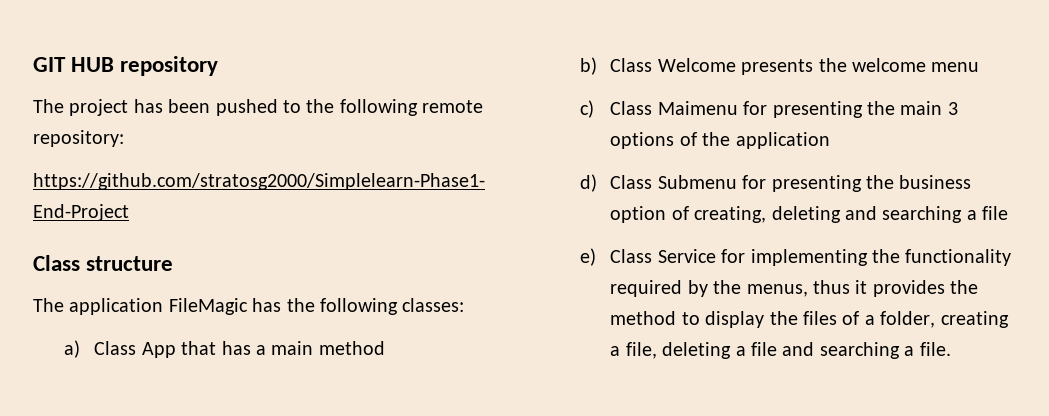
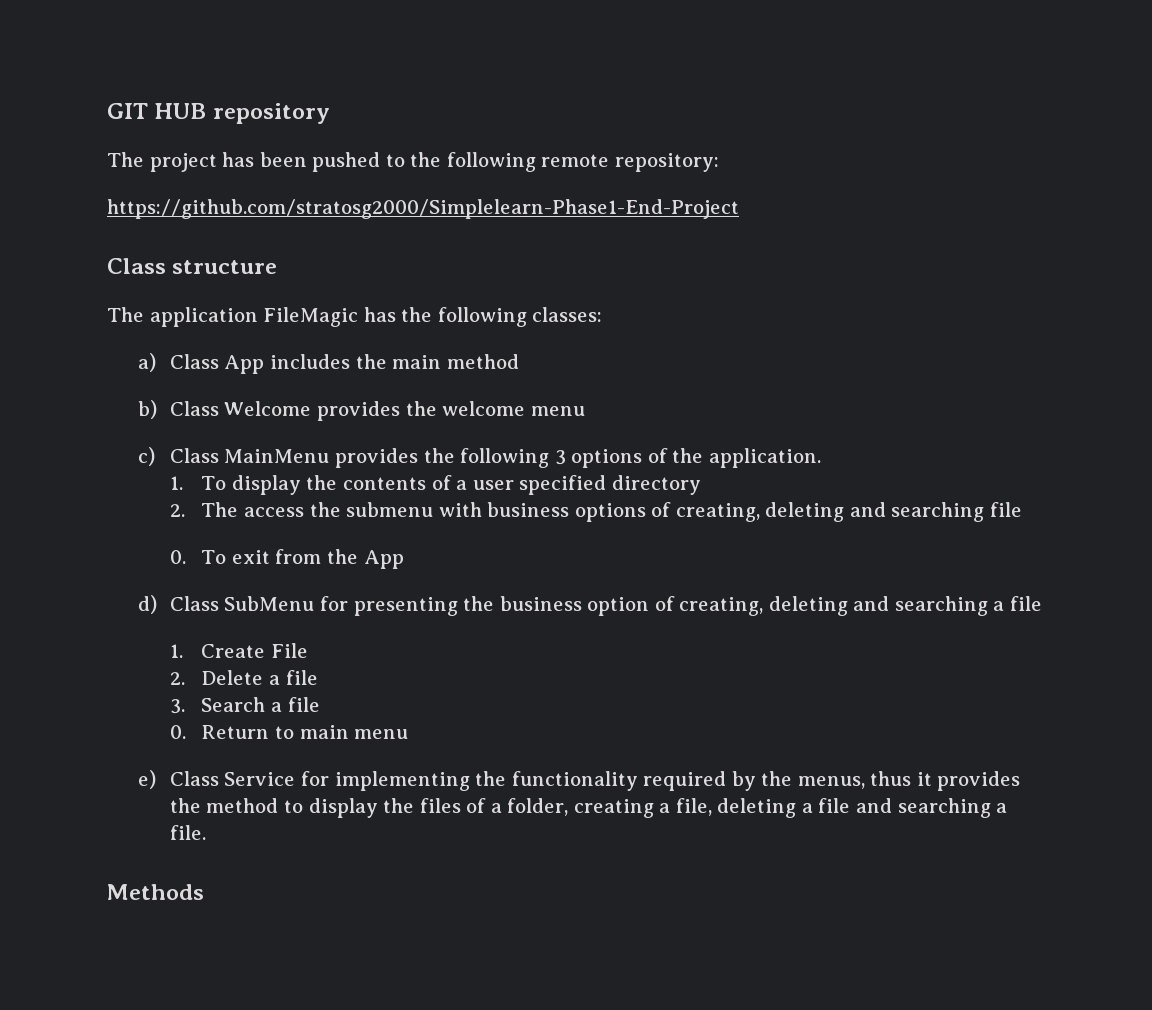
[181,341,267,355] that has a -> [270,354,387,369] includes the
[741,59,814,75] presents -> [317,401,401,421] provides
[657,101,958,118] [610,132,830,149] Maimenu for presenting the main 3 options of the application -> [224,448,821,468] [169,475,701,495] [169,502,1022,522] [169,549,404,569] MainMenu provides the following 3 options of the application. // 1. To display the contents of a user specified directory // 2. The access the submenu with business options of creating, deleting and searching file // 0. To exit from the App
[657,175,737,189] Submenu -> [224,596,315,611] SubMenu
(1009, 213) none -> [169,643,308,658] [169,670,318,685] [169,697,320,714] [169,725,409,739] // 1. Create File // 2. Delete a file // 3. Search a file // 0. Return to main menu
(951, 349) none -> [107,884,204,900] // Methods

